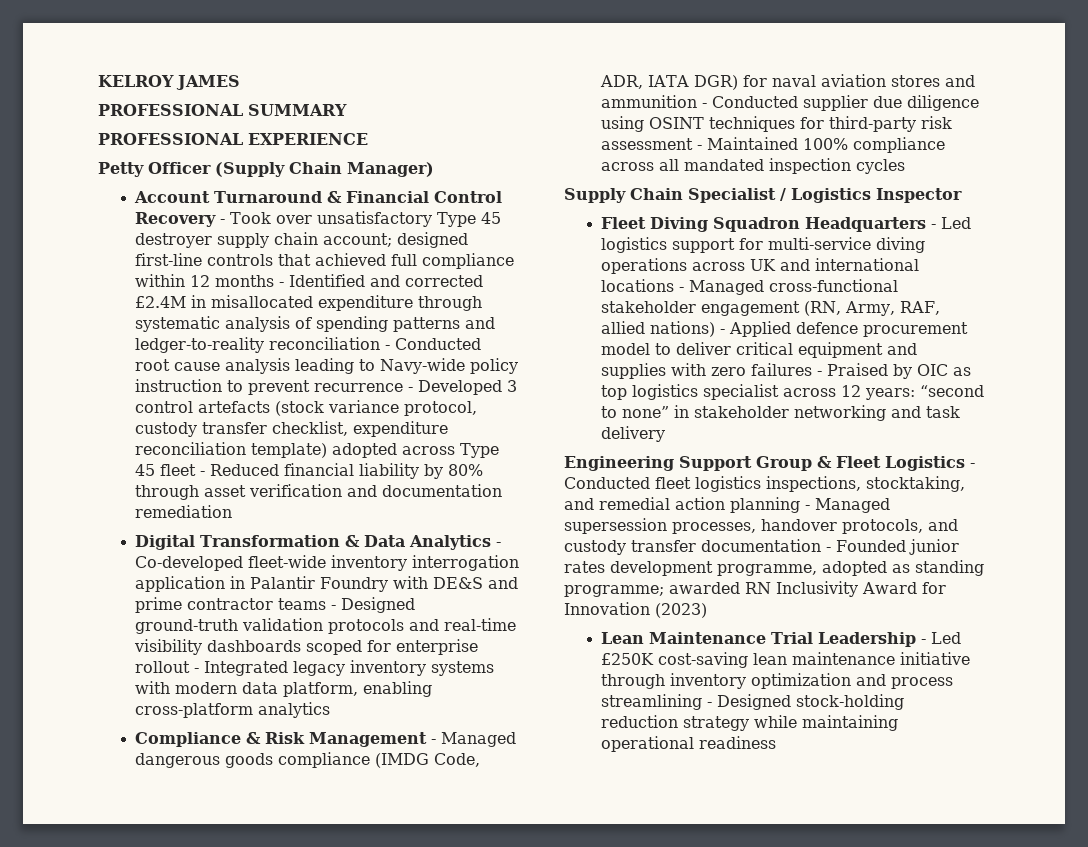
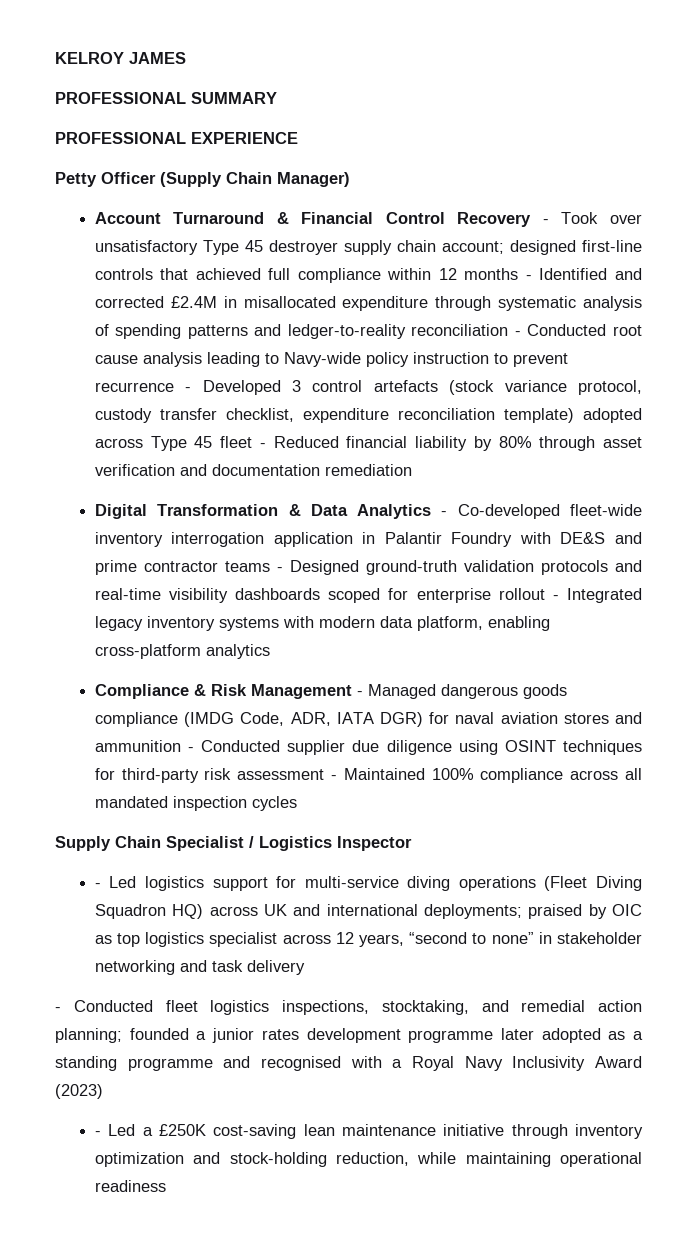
[601,217,927,232] Fleet Diving Squadron Headquarters -> (412, 843) none
[692,258,920,271] [601,279,899,295] [601,301,941,316] [601,321,969,337] [601,342,918,358] [601,363,889,379] across UK and international locations - Managed cross-functional stakeholder engagement (RN, Army, RAF, allied nations) - Applied defence procurement model to deliver critical equipment and supplies with zero failures - Praised -> [544,876,642,891] [94,904,583,919] (Fleet Diving Squadron HQ) across UK and international deployments; praised
[865,388,916,400] years: -> [359,934,405,947] years,
[564,456,965,471] Engineering Support Group & Fleet Logistics -> (305, 967) none
[730,497,890,513] [564,518,958,534] [564,539,959,555] [564,560,984,576] [564,581,946,597] [564,602,707,618] [601,632,962,647] planning - Managed supersession processes, handover protocols, and custody transfer documentation - Founded junior rates development programme, adopted as standing programme; awarded RN Inclusivity Award for Innovation (2023) // Lean Maintenance Trial Leadership - Led -> [55,1028,643,1043] [55,1056,643,1071] [55,1084,103,1099] [94,1124,153,1136] planning; founded a junior rates development programme later adopted as a standing programme and recognised with a Royal Navy Inclusivity Award (2023) // - Led a
[891,677,954,689] [601,694,905,710] [601,715,750,731] process streamlining - Designed stock-holding reduction strategy -> [229,1152,409,1167] stock-holding reduction,

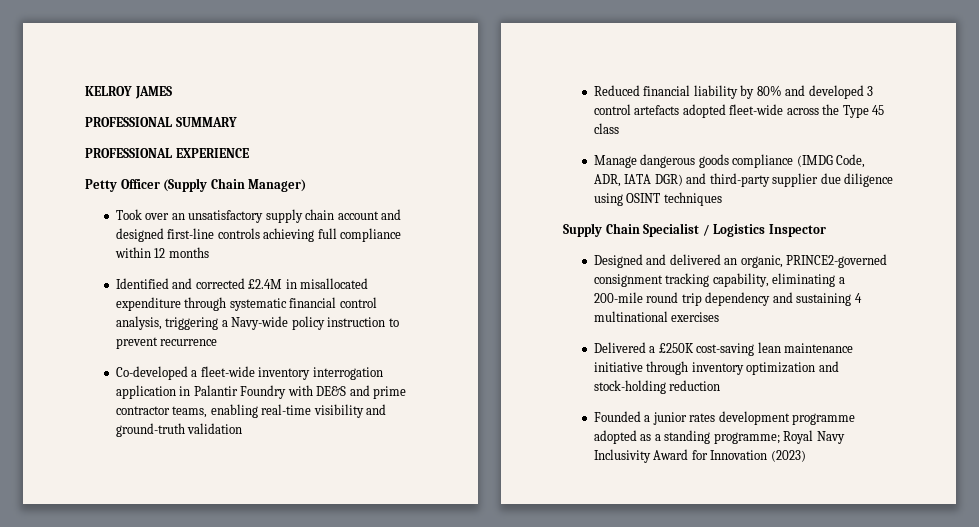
[94,212,643,227] [94,240,504,255] Account Turnaround & Financial Control Recovery - Took over unsatisfactory Type 45 destroyer supply chain account; -> [115,209,402,223] Took over an unsatisfactory supply chain account and
[160,268,261,280] that achieved -> [263,228,315,242] achieving
[525,275,532,280] - -> (209, 252) //
[583,296,642,311] [94,324,643,339] [94,352,279,367] analysis of spending patterns and ledger-to-reality reconciliation - Conducted root cause analysis leading to -> [289,297,377,308] [115,316,228,330] financial control analysis, triggering a
[185,380,643,395] [94,408,642,423] [94,436,642,451] [94,464,412,476] [94,504,560,519] - Developed 3 control artefacts (stock variance protocol, custody transfer checklist, expenditure reconciliation template) adopted across Type 45 fleet - Reduced financial liability by 80% through asset verification and documentation remediation // Digital Transformation & Data Analytics - Co-developed -> [115,366,198,380] // Co-developed a
[224,560,643,575] [94,588,643,603] [94,616,550,631] [94,644,270,659] [94,684,436,699] teams - Designed ground-truth validation protocols and real-time visibility dashboards scoped for enterprise rollout - Integrated legacy inventory systems with modern data platform, enabling cross-platform analytics // Compliance & Risk Management - Managed -> [172,404,387,418] [115,423,243,437] [593,85,874,99] [593,104,885,118] [593,123,619,134] [593,155,637,168] teams, enabling real-time visibility and ground-truth validation // Reduced financial liability by 80% and developed 3 control artefacts adopted fleet-wide across the Type 45 class // Manage
[429,712,643,724] [94,740,281,752] for naval aviation stores and ammunition - Conducted -> [686,173,770,187] and third-party
[94,768,642,783] [94,796,297,811] for third-party risk assessment - Maintained 100% compliance across all mandated inspection cycles -> (722, 199) none
[94,876,642,891] [94,904,643,919] [94,932,643,947] [94,960,305,975] [55,1000,642,1015] [55,1028,643,1043] [55,1056,643,1071] [55,1084,103,1099] [94,1124,136,1136] - Led logistics support for multi-service diving operations (Fleet Diving Squadron HQ) across UK and international deployments; praised by OIC as top logistics specialist across 12 years, “second to none” in stakeholder networking and task delivery // - Conducted fleet logistics inspections, stocktaking, and remedial action planning; founded a junior rates development programme later adopted as a standing programme and recognised with a Royal Navy Inclusivity Award (2023) // - Led -> [593,254,888,268] [593,273,845,287] [593,292,862,306] [593,311,720,322] [593,342,646,353] Designed and delivered an organic, PRINCE2-governed consignment tracking capability, eliminating a 200-mile round trip dependency and sustaining 4 multinational exercises // Delivered
[335,1152,643,1167] [94,1180,166,1192] reduction, while maintaining operational readiness -> [669,380,721,391] [593,411,856,425] [593,430,845,444] [593,449,806,463] reduction // Founded a junior rates development programme adopted as a standing programme; Royal Navy Inclusivity Award for Innovation (2023)

